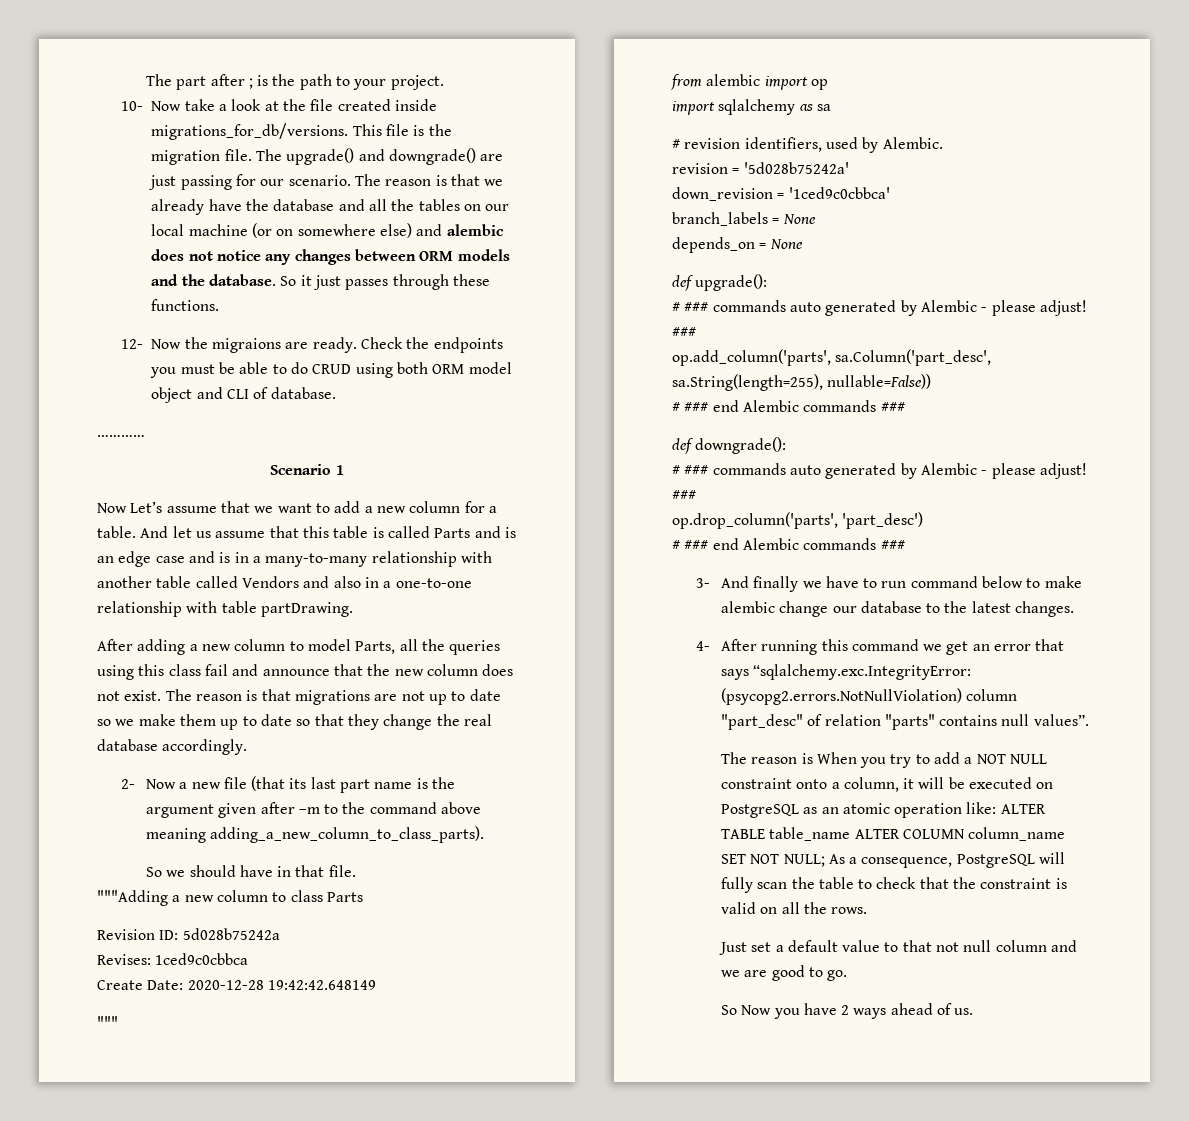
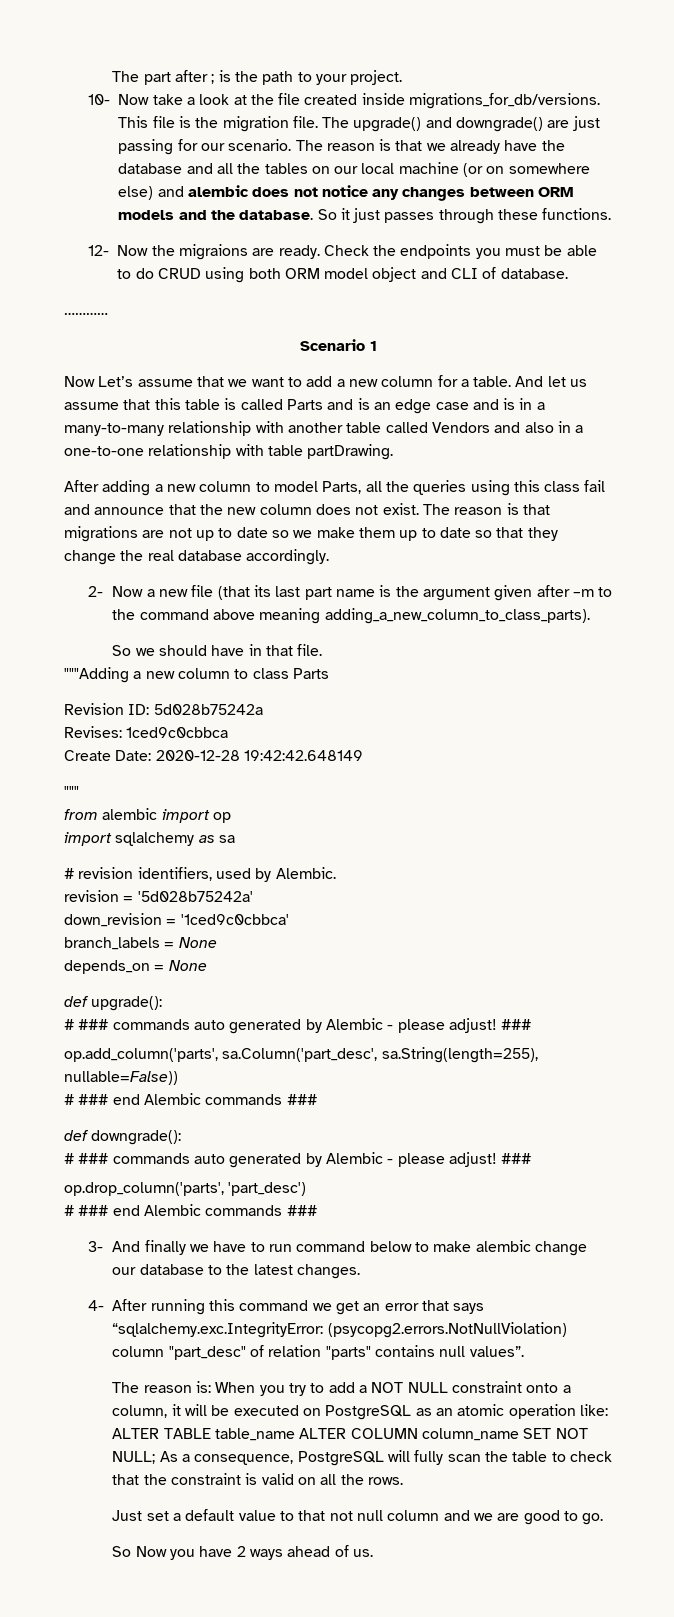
[801,753,813,764] is -> [196,1381,212,1393] is:

